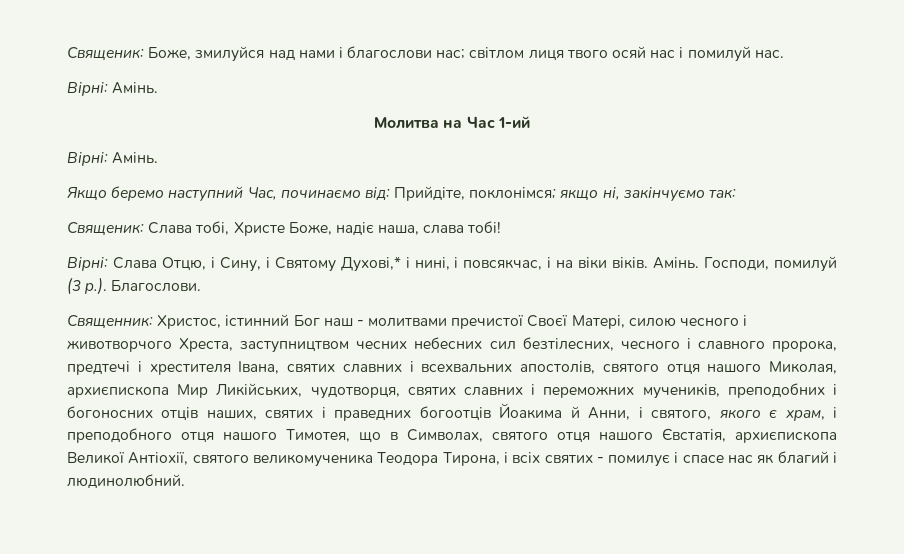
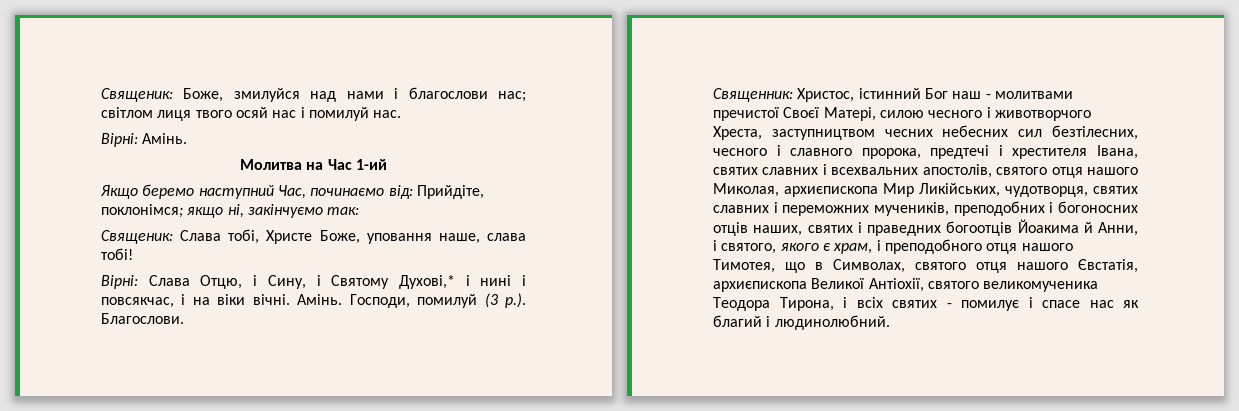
[67,152,159,166] // Вірні: Амінь. -> (387, 164) none
[335,222,420,236] надіє наша, -> [366,233,480,244] уповання наше,
[414,257,450,270] нині, -> [480,275,512,286] нині
[612,257,649,269] віків. -> [252,294,290,305] вічні.

